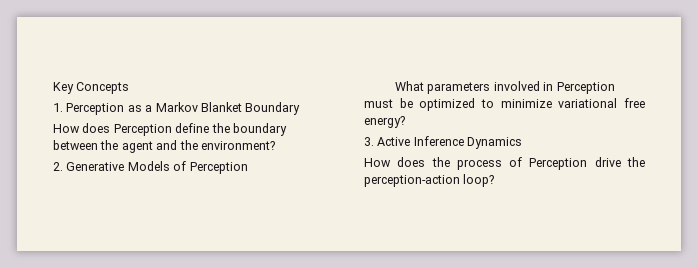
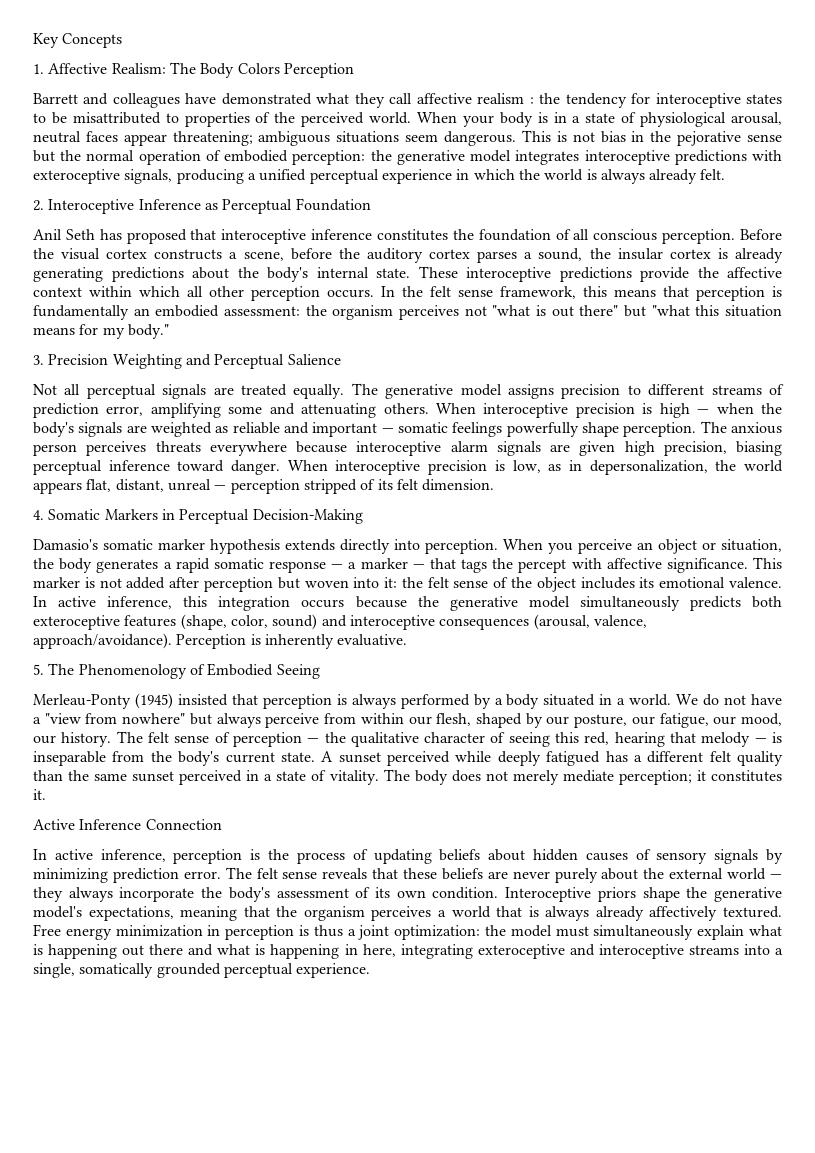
[66,102,301,115] [53,123,287,136] [53,140,275,153] [53,161,248,174] [395,81,615,94] [364,98,645,111] [364,116,405,128] [364,136,523,149] [364,157,645,170] [364,174,495,187] Perception as a Markov Blanket Boundary // How does Perception define the boundary between the agent and the environment? // 2. Generative Models of Perception // What parameters involved in Perception must be optimized to minimize variational free energy? // 3. Active Inference Dynamics // How does the process of Perception drive the perception-action loop? -> [48,62,354,78] [33,93,783,108] [33,112,783,127] [33,130,783,146] [33,150,783,165] [33,169,726,184] [33,198,371,214] [33,229,782,244] [33,248,784,263] [33,266,782,282] [33,286,782,301] [33,305,782,320] [33,324,169,339] [33,354,341,369] [33,383,784,399] [33,403,783,418] [33,421,783,437] [33,441,782,456] [33,460,784,475] [33,479,495,494] [33,509,363,524] [33,539,782,554] [33,557,782,573] [33,577,782,592] [33,596,783,611] [33,614,647,630] [33,633,408,649] [33,663,320,679] [33,693,783,709] [33,713,782,728] [33,731,782,747] [33,751,783,766] [33,769,782,785] [33,789,46,800] [33,819,222,830] [33,849,783,864] [33,867,782,883] [33,887,782,902] [33,906,782,921] [33,924,782,940] [33,944,783,959] [33,963,371,978] Affective Realism: The Body Colors Perception // Barrett and colleagues have demonstrated what they call affective realism : the tendency for interoceptive states to be misattributed to properties of the perceived world. When your body is in a state of physiological arousal, neutral faces appear threatening; ambiguous situations seem dangerous. This is not bias in the pejorative sense but the normal operation of embodied perception: the generative model integrates interoceptive predictions with exteroceptive signals, producing a unified perceptual experience in which the world is always already felt. // 2. Interoceptive Inference as Perceptual Foundation // Anil Seth has proposed that interoceptive inference constitutes the foundation of all conscious perception. Before the visual cortex constructs a scene, before the auditory cortex parses a sound, the insular cortex is already generating predictions about the body's internal state. These interoceptive predictions provide the affective context within which all other perception occurs. In the felt sense framework, this means that perception is fundamentally an embodied assessment: the organism perceives not "what is out there" but "what this situation means for my body." // 3. Precision Weighting and Perceptual Salience // Not all perceptual signals are treated equally. The generative model assigns precision to different streams of prediction error, amplifying some and attenuating others. When interoceptive precision is high — when the body's signals are weighted as reliable and important — somatic feelings powerfully shape perception. The anxious person perceives threats everywhere because interoceptive alarm signals are given high precision, biasing perceptual inference toward danger. When interoceptive precision is low, as in depersonalization, the world appears flat, distant, unreal — perception stripped of its felt dimension. // 4. Somatic Markers in Perceptual Decision-Making // Damasio's somatic marker hypothesis extends directly into perception. When you perceive an object or situation, the body generates a rapid somatic response — a marker — that tags the percept with affective significance. This marker is not added after perception but woven into it: the felt sense of the object includes its emotional valence. In active inference, this integration occurs because the generative model simultaneously predicts both exteroceptive features (shape, color, sound) and interoceptive consequences (arousal, valence, approach/avoidance). Perception is inherently evaluative. // 5. The Phenomenology of Embodied Seeing // Merleau-Ponty (1945) insisted that perception is always performed by a body situated in a world. We do not have a "view from nowhere" but always perceive from within our flesh, shaped by our posture, our fatigue, our mood, our history. The felt sense of perception — the qualitative character of seeing this red, hearing that melody — is inseparable from the body's current state. A sunset perceived while deeply fatigued has a different felt quality than the same sunset perceived in a state of vitality. The body does not merely mediate perception; it constitutes it. // Active Inference Connection // In active inference, perception is the process of updating beliefs about hidden causes of sensory signals by minimizing prediction error. The felt sense reveals that these beliefs are never purely about the external world — they always incorporate the body's assessment of its own condition. Interoceptive priors shape the generative model's expectations, meaning that the organism perceives a world that is always already affectively textured. Free energy minimization in perception is thus a joint optimization: the model must simultaneously explain what is happening out there and what is happening in here, integrating exteroceptive and interoceptive streams into a single, somatically grounded perceptual experience.

